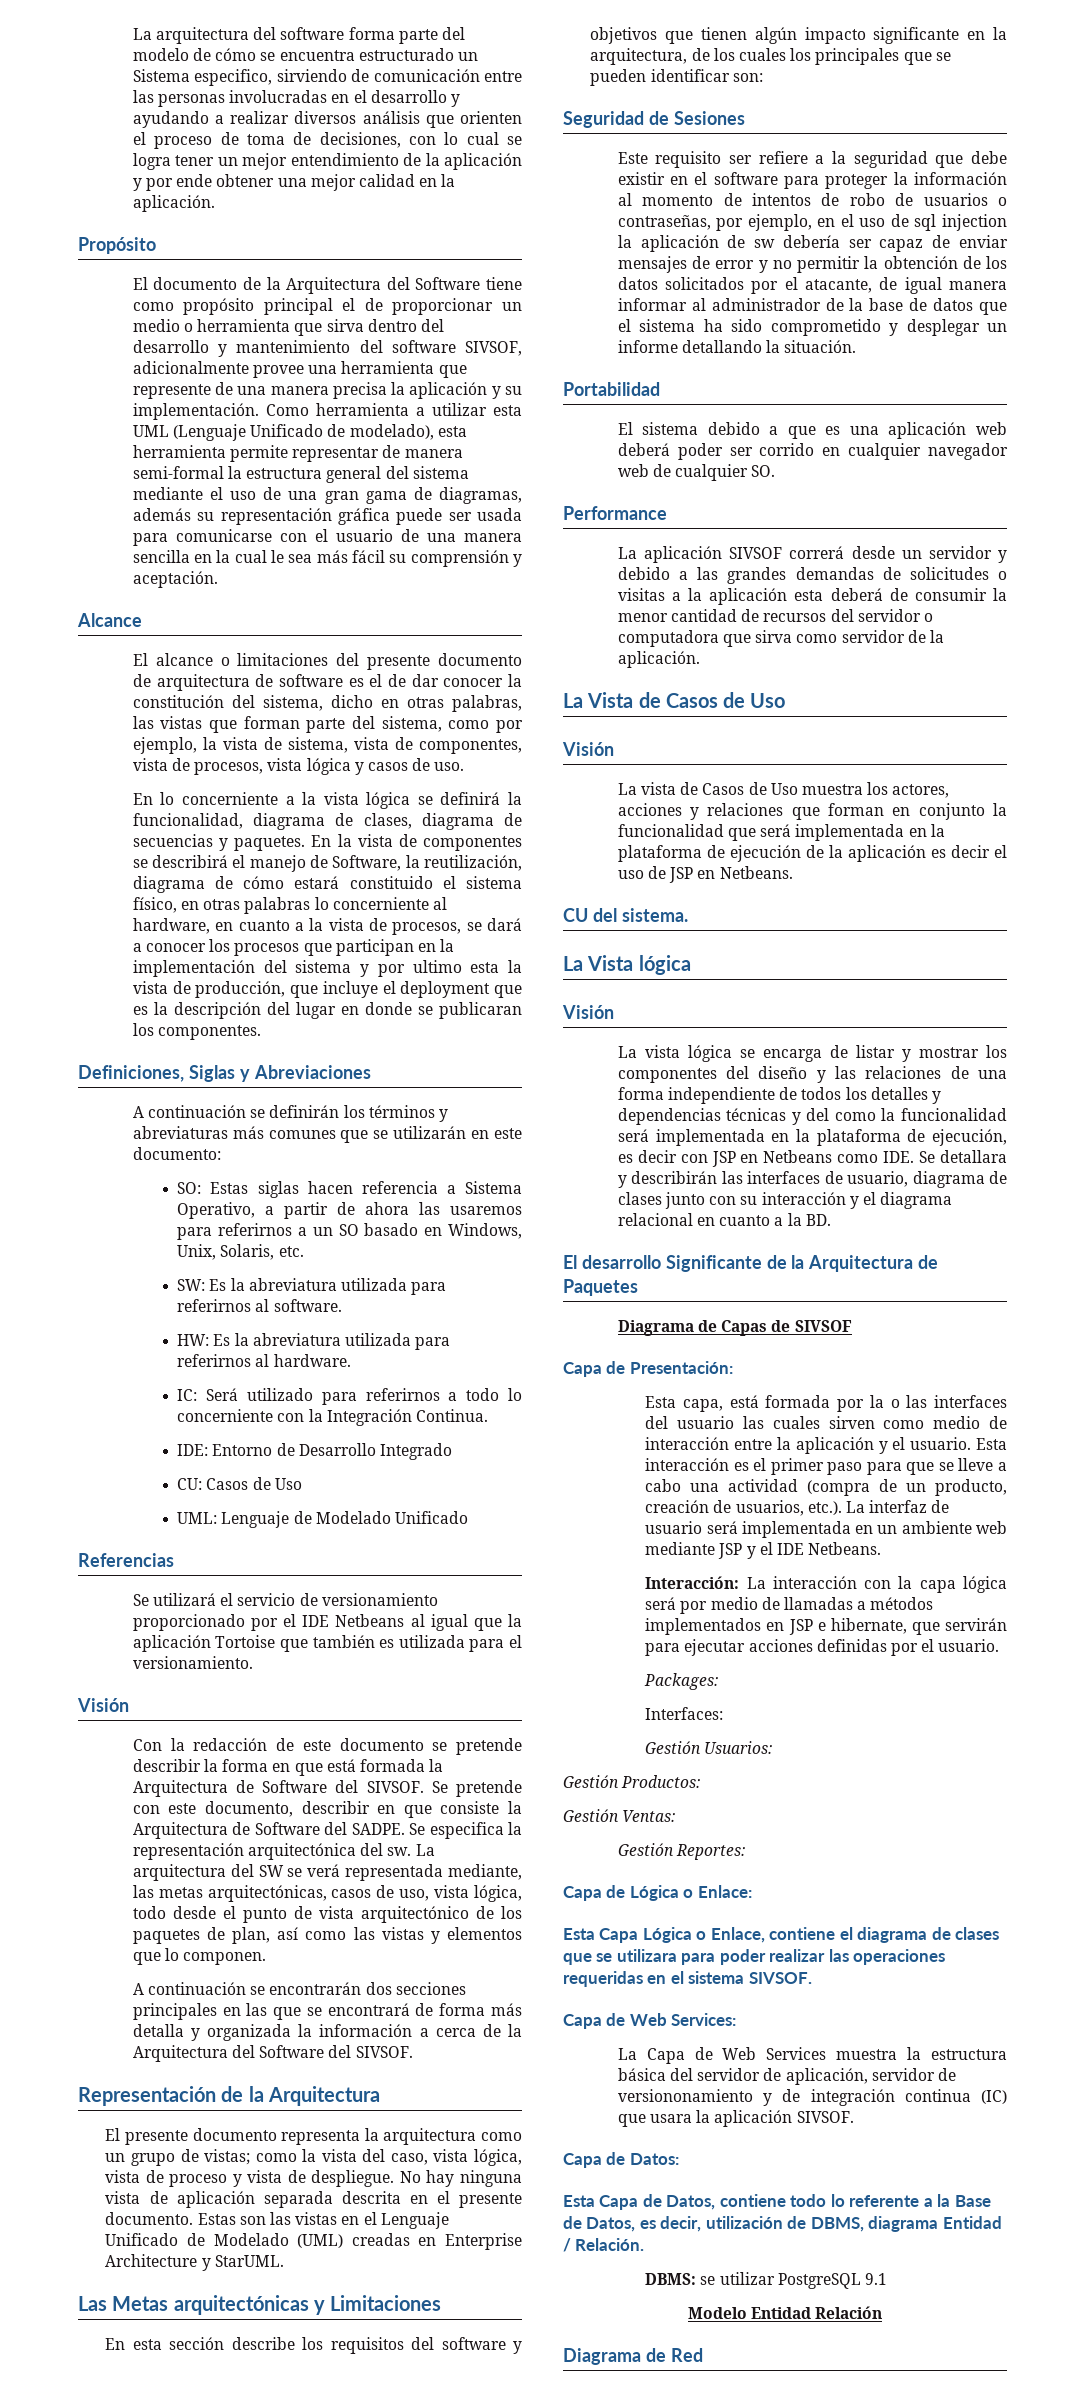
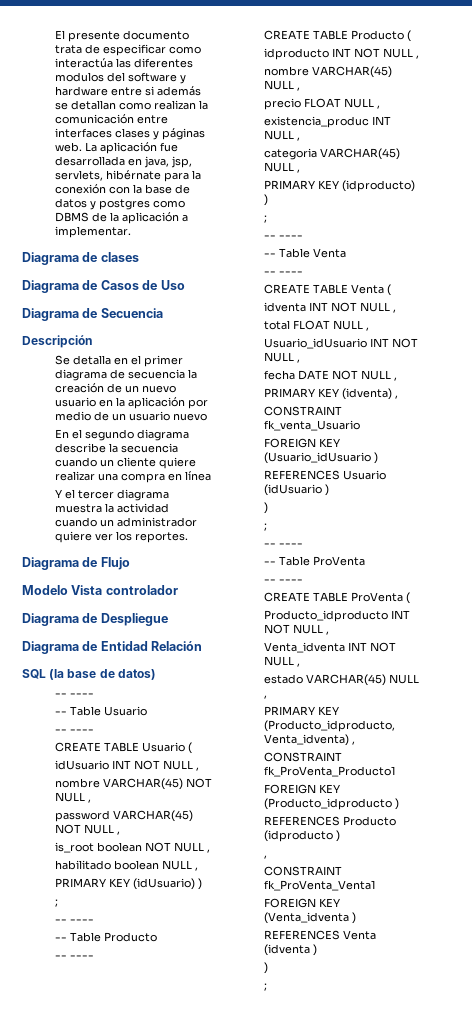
[132,27,465,44] [132,48,478,61] [132,69,522,86] [132,90,460,107] [132,111,522,128] [132,132,522,149] [132,153,522,170] [132,174,456,191] [132,195,215,212] [78,237,156,254] [132,277,522,294] [132,298,522,315] [132,319,444,336] [132,340,522,357] [132,361,467,378] [132,382,522,399] [132,403,522,420] [132,424,467,441] [132,445,463,462] [132,466,469,483] [132,487,522,504] [132,508,522,525] [132,529,522,546] [132,550,522,567] [132,571,218,588] [77,613,142,627] [132,653,522,670] [132,674,522,691] [132,695,522,712] [132,716,523,733] [132,737,522,754] [132,758,465,775] [132,792,522,809] [132,813,522,830] [132,834,522,851] [132,855,522,872] [132,876,522,893] [132,897,447,914] [132,918,522,935] [132,939,455,956] [132,960,522,977] [132,981,522,998] [132,1002,522,1019] [132,1023,262,1040] [78,1065,371,1082] [132,1105,448,1122] [132,1126,522,1143] [132,1147,221,1160] [177,1181,522,1198] [177,1202,522,1219] [177,1223,522,1240] [177,1244,304,1260] [177,1278,447,1295] [177,1299,342,1312] [177,1333,451,1350] [177,1354,351,1367] [177,1388,522,1405] [177,1409,489,1426] [177,1443,453,1460] [177,1477,302,1490] [177,1511,469,1528] [78,1553,174,1567] [132,1593,438,1606] [132,1614,522,1631] [132,1635,522,1652] [132,1656,253,1669] [77,1698,129,1712] [132,1738,522,1755] [132,1759,444,1776] [132,1780,522,1797] [132,1801,522,1818] [132,1822,522,1839] [132,1843,435,1860] [132,1864,522,1881] [132,1885,522,1902] [132,1906,522,1923] [132,1927,522,1944] [132,1948,267,1965] [132,1982,466,1995] [132,2003,522,2020] [132,2024,522,2041] [132,2045,413,2062] [78,2086,380,2106] [105,2128,522,2145] [105,2149,522,2166] [105,2170,522,2187] [105,2191,522,2208] [105,2212,449,2229] [105,2233,522,2250] [105,2254,284,2271] [78,2295,442,2315] [105,2337,522,2354] [590,27,1007,44] [590,48,951,65] [590,69,763,86] [563,111,745,128] [617,151,1007,168] [617,172,1007,189] [617,193,1007,206] [617,214,1007,231] [617,235,1008,252] [617,256,1007,273] [617,277,1007,294] [617,298,1007,315] [617,319,1007,336] [617,340,857,353] [563,382,660,396] [617,422,1007,439] [617,443,1008,460] [617,464,776,481] [563,506,667,520] [617,546,1007,563] [617,567,1007,584] [617,588,1007,605] [617,609,933,622] [617,630,944,647] [617,651,700,668] [563,692,786,708] [562,742,614,756] [617,782,950,798] [617,803,1007,820] [617,824,945,841] [617,845,1007,862] [617,866,793,883] [563,908,688,922] [563,955,691,975] [562,1005,614,1019] [617,1045,1007,1062] [617,1066,1007,1083] [617,1087,941,1104] [617,1108,1007,1125] [617,1129,1007,1146] [617,1150,1007,1167] [617,1171,1007,1188] [617,1192,953,1209] [617,1213,831,1226] [563,1255,939,1272] [563,1279,638,1296] [617,1320,852,1336] [563,1361,733,1377] [645,1395,1008,1412] [645,1416,1007,1429] [645,1437,1007,1454] [645,1458,1007,1475] [645,1479,1007,1496] [645,1500,950,1516] [645,1521,1007,1538] [645,1542,882,1559] [645,1576,1007,1593] [645,1597,934,1614] [645,1618,1007,1635] [645,1639,1000,1656] [644,1673,719,1690] [645,1707,724,1720] [645,1741,773,1754] [563,1775,701,1788] [563,1809,676,1822] [617,1843,746,1860] [563,1885,752,1901] [563,1927,1000,1943] [563,1949,946,1965] [563,1971,812,1987] [563,2013,737,2029] [617,2047,1007,2064] [617,2068,956,2085] [617,2089,1007,2106] [617,2110,854,2127] [563,2152,679,2168] [563,2194,991,2210] [563,2216,1002,2232] [563,2238,645,2252] [645,2272,887,2289] [687,2306,883,2319] [563,2348,703,2365] La arquitectura del software forma parte del modelo de cómo se encuentra estructurado un Sistema especifico, sirviendo de comunicación entre las personas involucradas en el desarrollo y ayudando a realizar diversos análisis que orienten el proceso de toma de decisiones, con lo cual se logra tener un mejor entendimiento de la aplicación y por ende obtener una mejor calidad en la aplicación. // Propósito // El documento de la Arquitectura del Software tiene como propósito principal el de proporcionar un medio o herramienta que sirva dentro del desarrollo y mantenimiento del software SIVSOF, adicionalmente provee una herramienta que represente de una manera precisa la aplicación y su implementación. Como herramienta a utilizar esta UML (Lenguaje Unificado de modelado), esta herramienta permite representar de manera semi-formal la estructura general del sistema mediante el uso de una gran gama de diagramas, además su representación gráfica puede ser usada para comunicarse con el usuario de una manera sencilla en la cual le sea más fácil su comprensión y aceptación. // Alcance // El alcance o limitaciones del presente documento de arquitectura de software es el de dar conocer la constitución del sistema, dicho en otras palabras, las vistas que forman parte del sistema, como por ejemplo, la vista de sistema, vista de componentes, vista de procesos, vista lógica y casos de uso. // En lo concerniente a la vista lógica se definirá la funcionalidad, diagrama de clases, diagrama de secuencias y paquetes. En la vista de componentes se describirá el manejo de Software, la reutilización, diagrama de cómo estará constituido el sistema físico, en otras palabras lo concerniente al hardware, en cuanto a la vista de procesos, se dará a conocer los procesos que participan en la implementación del sistema y por ultimo esta la vista de producción, que incluye el deployment que es la descripción del lugar en donde se publicaran los componentes. // Definiciones, Siglas y Abreviaciones // A continuación se definirán los términos y abreviaturas más comunes que se utilizarán en este documento: // SO: Estas siglas hacen referencia a Sistema Operativo, a partir de ahora las usaremos para referirnos a un SO basado en Windows, Unix, Solaris, etc. // SW: Es la abreviatura utilizada para referirnos al software. // HW: Es la abreviatura utilizada para referirnos al hardware. // IC: Será utilizado para referirnos a todo lo concerniente con la Integración Continua. // IDE: Entorno de Desarrollo Integrado // CU: Casos de Uso // UML: Lenguaje de Modelado Unificado // Referencias // Se utilizará el servicio de versionamiento proporcionado por el IDE Netbeans al igual que la aplicación Tortoise que también es utilizada para el versionamiento. // Visión // Con la redacción de este documento se pretende describir la forma en que está formada la Arquitectura de Software del SIVSOF. Se pretende con este documento, describir en que consiste la Arquitectura de Software del SADPE. Se especifica la representación arquitectónica del sw. La arquitectura del SW se verá representada mediante, las metas arquitectónicas, casos de uso, vista lógica, todo desde el punto de vista arquitectónico de los paquetes de plan, así como las vistas y elementos que lo componen. // A continuación se encontrarán dos secciones principales en las que se encontrará de forma más detalla y organizada la información a cerca de la Arquitectura del Software del SIVSOF. // Representación de la Arquitectura // El presente documento representa la arquitectura como un grupo de vistas; como la vista del caso, vista lógica, vista de proceso y vista de despliegue. No hay ninguna vista de aplicación separada descrita en el presente documento. Estas son las vistas en el Lenguaje Unificado de Modelado (UML) creadas en Enterprise Architecture y StarUML. // Las Metas arquitectónicas y Limitaciones // En esta sección describe los requisitos del software y objetivos que tienen algún impacto significante en la arquitectura, de los cuales los principales que se pueden identificar son: // Seguridad de Sesiones // Este requisito ser refiere a la seguridad que debe existir en el software para proteger la información al momento de intentos de robo de usuarios o contraseñas, por ejemplo, en el uso de sql injection la aplicación de sw debería ser capaz de enviar mensajes de error y no permitir la obtención de los datos solicitados por el atacante, de igual manera informar al administrador de la base de datos que el sistema ha sido comprometido y desplegar un informe detallando la situación. // Portabilidad // El sistema debido a que es una aplicación web deberá poder ser corrido en cualquier navegador web de cualquier SO. // Performance // La aplicación SIVSOF correrá desde un servidor y debido a las grandes demandas de solicitudes o visitas a la aplicación esta deberá de consumir la menor cantidad de recursos del servidor o computadora que sirva como servidor de la aplicación. // La Vista de Casos de Uso // Visión // La vista de Casos de Uso muestra los actores, acciones y relaciones que forman en conjunto la funcionalidad que será implementada en la plataforma de ejecución de la aplicación es decir el uso de JSP en Netbeans. // CU del sistema. // La Vista lógica // Visión // La vista lógica se encarga de listar y mostrar los componentes del diseño y las relaciones de una forma independiente de todos los detalles y dependencias técnicas y del como la funcionalidad será implementada en la plataforma de ejecución, es decir con JSP en Netbeans como IDE. Se detallara y describirán las interfaces de usuario, diagrama de clases junto con su interacción y el diagrama relacional en cuanto a la BD. // El desarrollo Significante de la Arquitectura de Paquetes // Diagrama de Capas de SIVSOF // Capa de Presentación: // Esta capa, está formada por la o las interfaces del usuario las cuales sirven como medio de interacción entre la aplicación y el usuario. Esta interacción es el primer paso para que se lleve a cabo una actividad (compra de un producto, creación de usuarios, etc.). La interfaz de usuario será implementada en un ambiente web mediante JSP y el IDE Netbeans. // Interacción: La interacción con la capa lógica será por medio de llamadas a métodos implementados en JSP e hibernate, que servirán para ejecutar acciones definidas por el usuario. // Packages: // Interfaces: // Gestión Usuarios: // Gestión Productos: // Gestión Ventas: // Gestión Reportes: // Capa de Lógica o Enlace: // Esta Capa Lógica o Enlace, contiene el diagrama de clases que se utilizara para poder realizar las operaciones requeridas en el sistema SIVSOF. // Capa de Web Services: // La Capa de Web Services muestra la estructura básica del servidor de aplicación, servidor de versiononamiento y de integración continua (IC) que usara la aplicación SIVSOF. // Capa de Datos: // Esta Capa de Datos, contiene todo lo referente a la Base de Datos, es decir, utilización de DBMS, diagrama Entidad / Relación. // DBMS: se utilizar PostgreSQL 9.1 // Modelo Entidad Relación // Diagrama de Red -> [54,30,189,42] [54,44,201,56] [54,58,193,68] [54,72,186,84] [54,86,201,96] [54,100,208,110] [54,114,168,124] [54,128,205,140] [54,142,178,154] [54,156,192,168] [54,170,201,182] [54,184,190,194] [54,198,185,210] [54,212,188,224] [54,226,131,238] [22,252,139,265] [22,280,185,293] [22,308,163,321] [22,335,92,348] [54,355,183,367] [54,369,197,381] [54,383,176,393] [54,397,208,409] [54,411,207,421] [54,429,189,441] [54,443,178,453] [54,457,196,469] [54,471,211,483] [54,489,169,501] [54,503,169,513] [54,517,197,527] [54,531,188,543] [22,557,130,570] [22,585,178,595] [22,613,168,626] [22,641,203,654] [22,669,156,680] [54,693,94,697] [54,706,147,716] [54,729,94,733] [54,742,192,754] [54,760,199,771] [54,778,212,790] [54,792,91,803] [54,810,193,822] [54,824,120,835] [54,842,210,853] [54,860,198,871] [54,878,202,890] [54,899,58,907] [54,919,94,923] [54,932,157,942] [54,955,94,959] [263,30,411,42] [263,48,419,60] [263,66,392,78] [263,80,300,91] [263,98,380,110] [263,116,391,128] [263,130,300,141] [263,148,400,160] [263,162,300,173] [263,180,415,192] [263,194,268,206] [263,215,267,223] [263,235,303,239] [263,248,346,258] [263,271,303,275] [263,284,391,296] [263,302,396,313] [263,320,369,331] [263,338,418,349] [263,352,300,363] [263,370,397,381] [263,388,398,400] [263,406,342,416] [263,420,360,431] [263,438,340,448] [263,452,378,464] [263,470,386,480] [263,484,329,496] [263,502,268,514] [263,523,267,531] [263,543,303,547] [263,556,365,566] [263,579,303,583] [263,592,410,604] [263,610,410,622] [263,624,329,635] [263,642,396,653] [263,656,300,667] [263,674,419,686] [263,695,267,699] [263,706,339,715] [263,720,395,732] [263,734,355,746] [263,752,342,762] [263,766,396,777] [263,784,340,794] [263,798,399,810] [263,816,396,826] [263,830,340,842] [263,855,267,859] [263,866,342,876] [263,880,376,891] [263,898,340,908] [263,912,356,924] [263,930,376,940] [263,944,317,956] [263,962,268,974] [263,983,267,991] El presente documento trata de especificar como interactúa las diferentes modulos del software y hardware entre si además se detallan como realizan la comunicación entre interfaces clases y páginas web. La aplicación fue desarrollada en java, jsp, servlets, hibérnate para la conexión con la base de datos y postgres como DBMS de la aplicación a implementar. // Diagrama de clases // Diagrama de Casos de Uso // Diagrama de Secuencia // Descripción // Se detalla en el primer diagrama de secuencia la creación de un nuevo usuario en la aplicación por medio de un usuario nuevo // En el segundo diagrama describe la secuencia cuando un cliente quiere realizar una compra en línea // Y el tercer diagrama muestra la actividad cuando un administrador quiere ver los reportes. // Diagrama de Flujo // Modelo Vista controlador // Diagrama de Despliegue // Diagrama de Entidad Relación // SQL (la base de datos) // -- ---- // -- Table Usuario // -- ---- // CREATE TABLE Usuario ( // idUsuario INT NOT NULL , // nombre VARCHAR(45) NOT NULL , // password VARCHAR(45) NOT NULL , // is_root boolean NOT NULL , // habilitado boolean NULL , // PRIMARY KEY (idUsuario) ) // ; // -- ---- // -- Table Producto // -- ---- // CREATE TABLE Producto ( // idproducto INT NOT NULL , // nombre VARCHAR(45) NULL , // precio FLOAT NULL , // existencia_produc INT NULL , // categoria VARCHAR(45) NULL , // PRIMARY KEY (idproducto) ) // ; // -- ---- // -- Table Venta // -- ---- // CREATE TABLE Venta ( // idventa INT NOT NULL , // total FLOAT NULL , // Usuario_idUsuario INT NOT NULL , // fecha DATE NOT NULL , // PRIMARY KEY (idventa) , // CONSTRAINT fk_venta_Usuario // FOREIGN KEY (Usuario_idUsuario ) // REFERENCES Usuario (idUsuario ) // ) // ; // -- ---- // -- Table ProVenta // -- ---- // CREATE TABLE ProVenta ( // Producto_idproducto INT NOT NULL , // Venta_idventa INT NOT NULL , // estado VARCHAR(45) NULL , // PRIMARY KEY (Producto_idproducto, Venta_idventa) , // CONSTRAINT fk_ProVenta_Producto1 // FOREIGN KEY (Producto_idproducto ) // REFERENCES Producto (idproducto ) // , // CONSTRAINT fk_ProVenta_Venta1 // FOREIGN KEY (Venta_idventa ) // REFERENCES Venta (idventa ) // ) // ;

